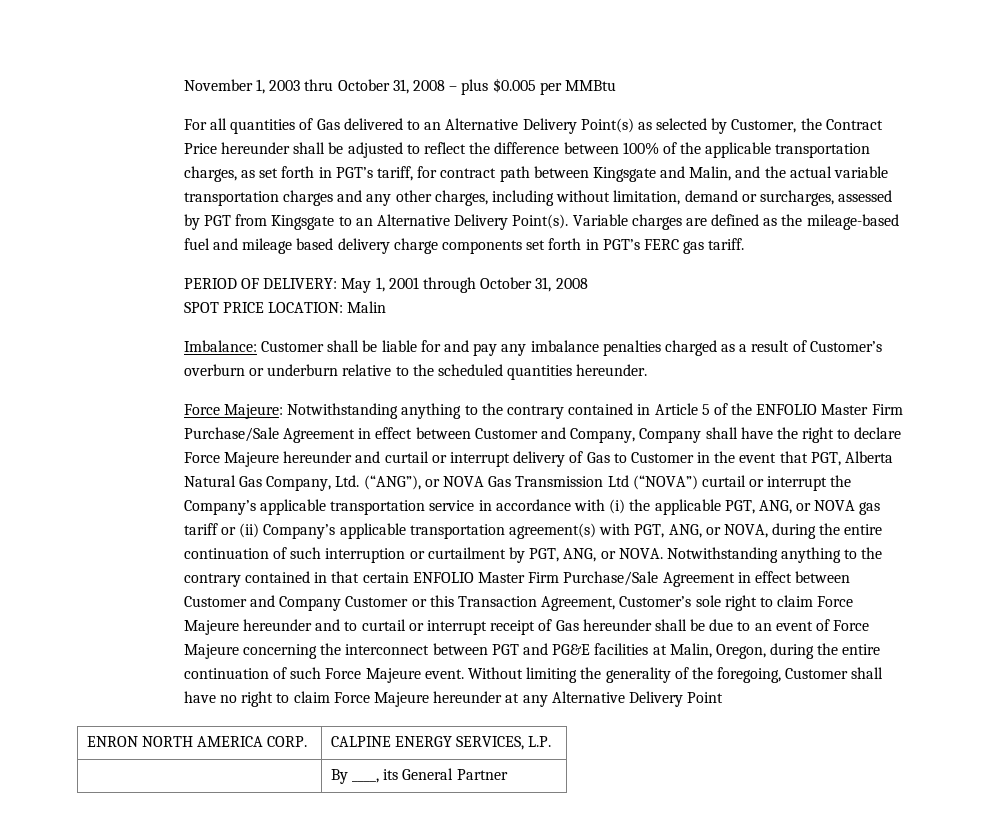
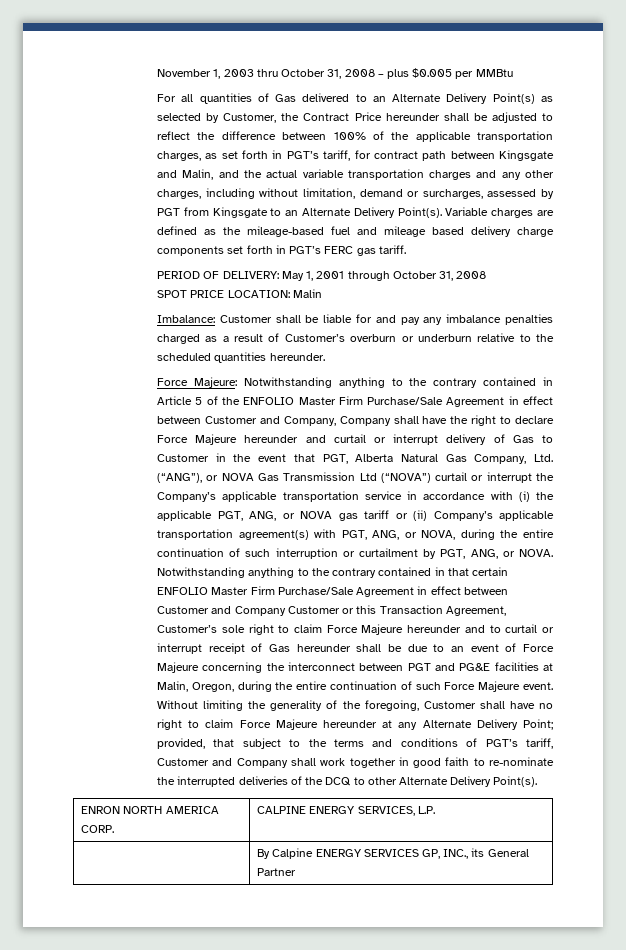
[445,118,519,130] Alternative -> [392,94,442,102] Alternate
[376,214,450,226] Alternative -> [302,208,352,216] Alternate
[551,691,724,707] Alternative Delivery Point -> [422,719,553,730] [157,738,553,749] [157,757,554,768] [157,776,538,787] Alternate Delivery Point; provided, that subject to the terms and conditions of PGT’s tariff, Customer and Company shall work together in good faith to re-nominate the interrupted deliveries of the DCQ to other Alternate Delivery Point(s).
[352,778,380,783] ____, -> [272,848,469,859] Calpine ENERGY SERVICES GP, INC.,

